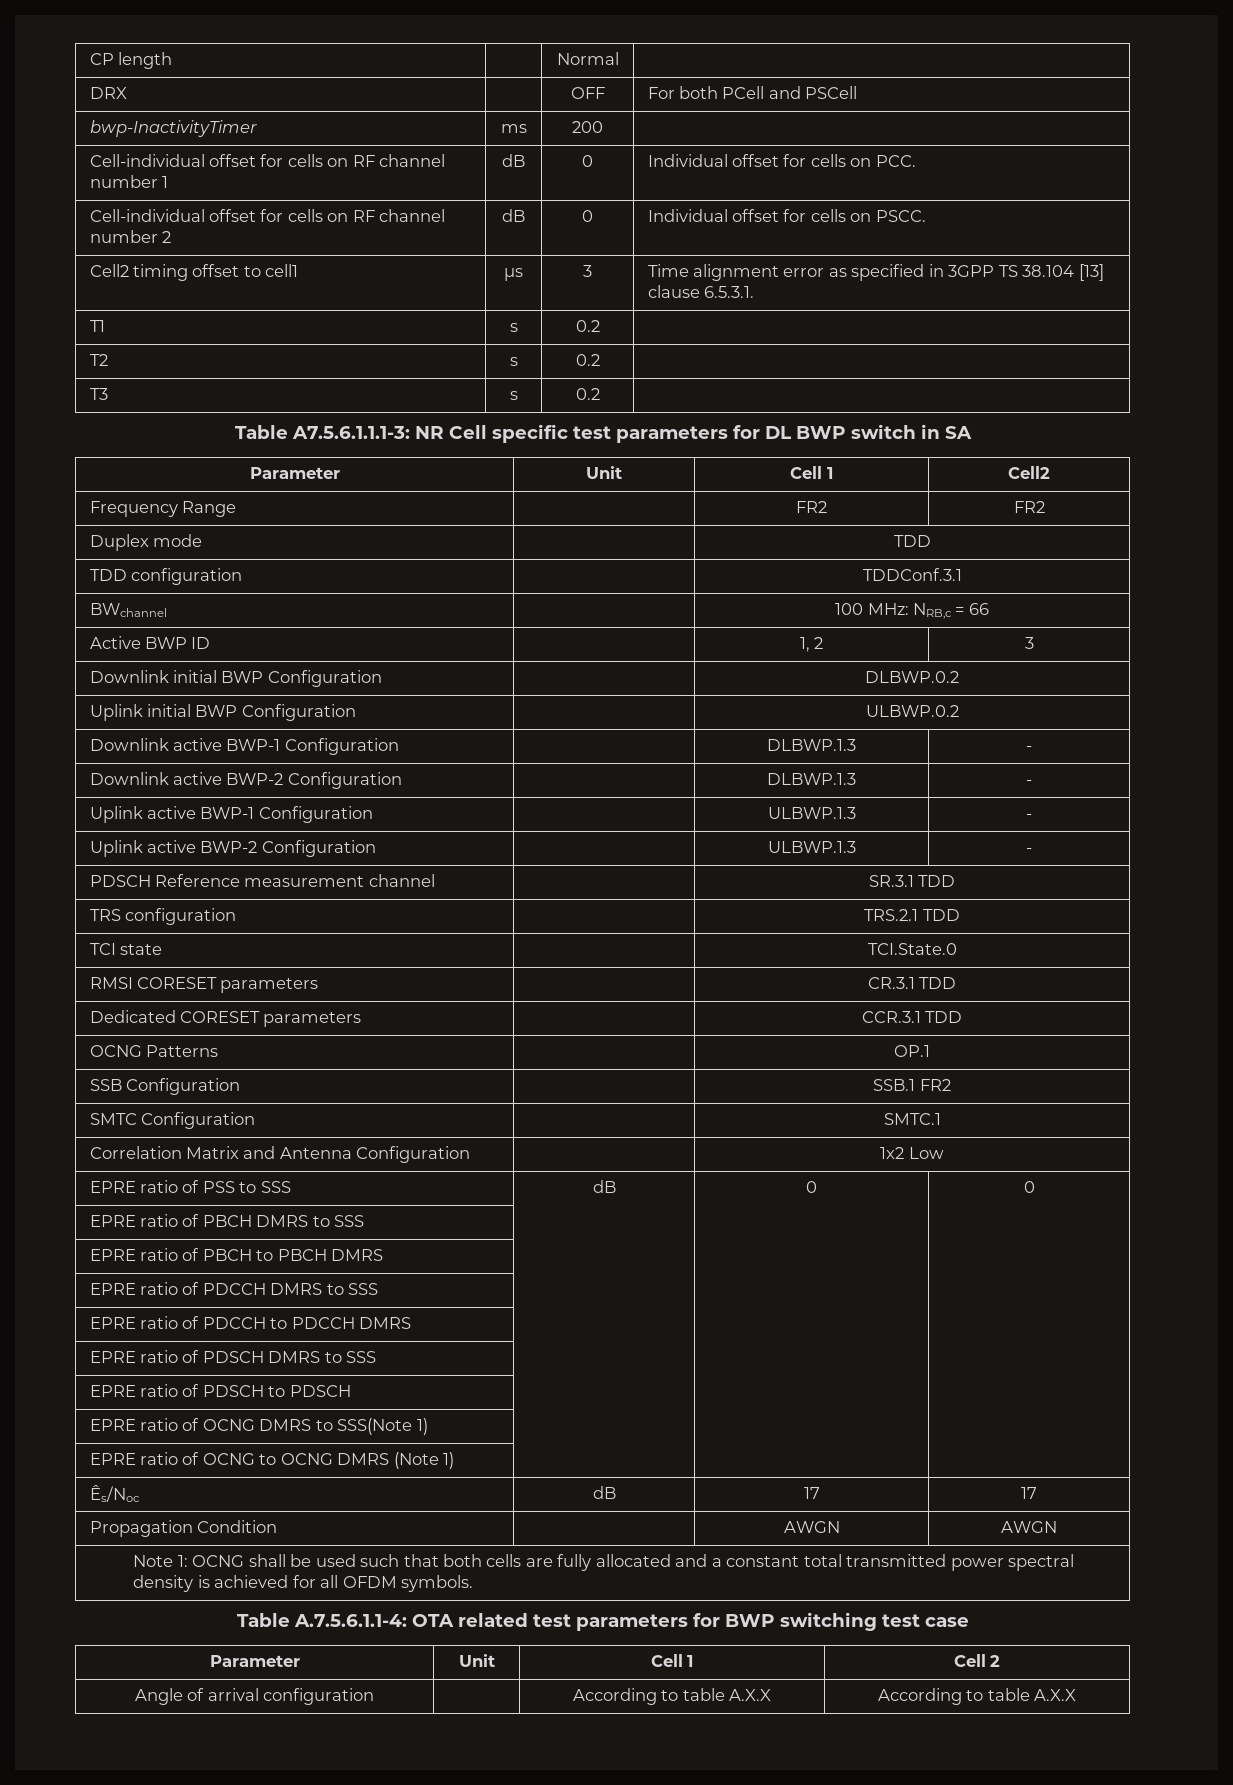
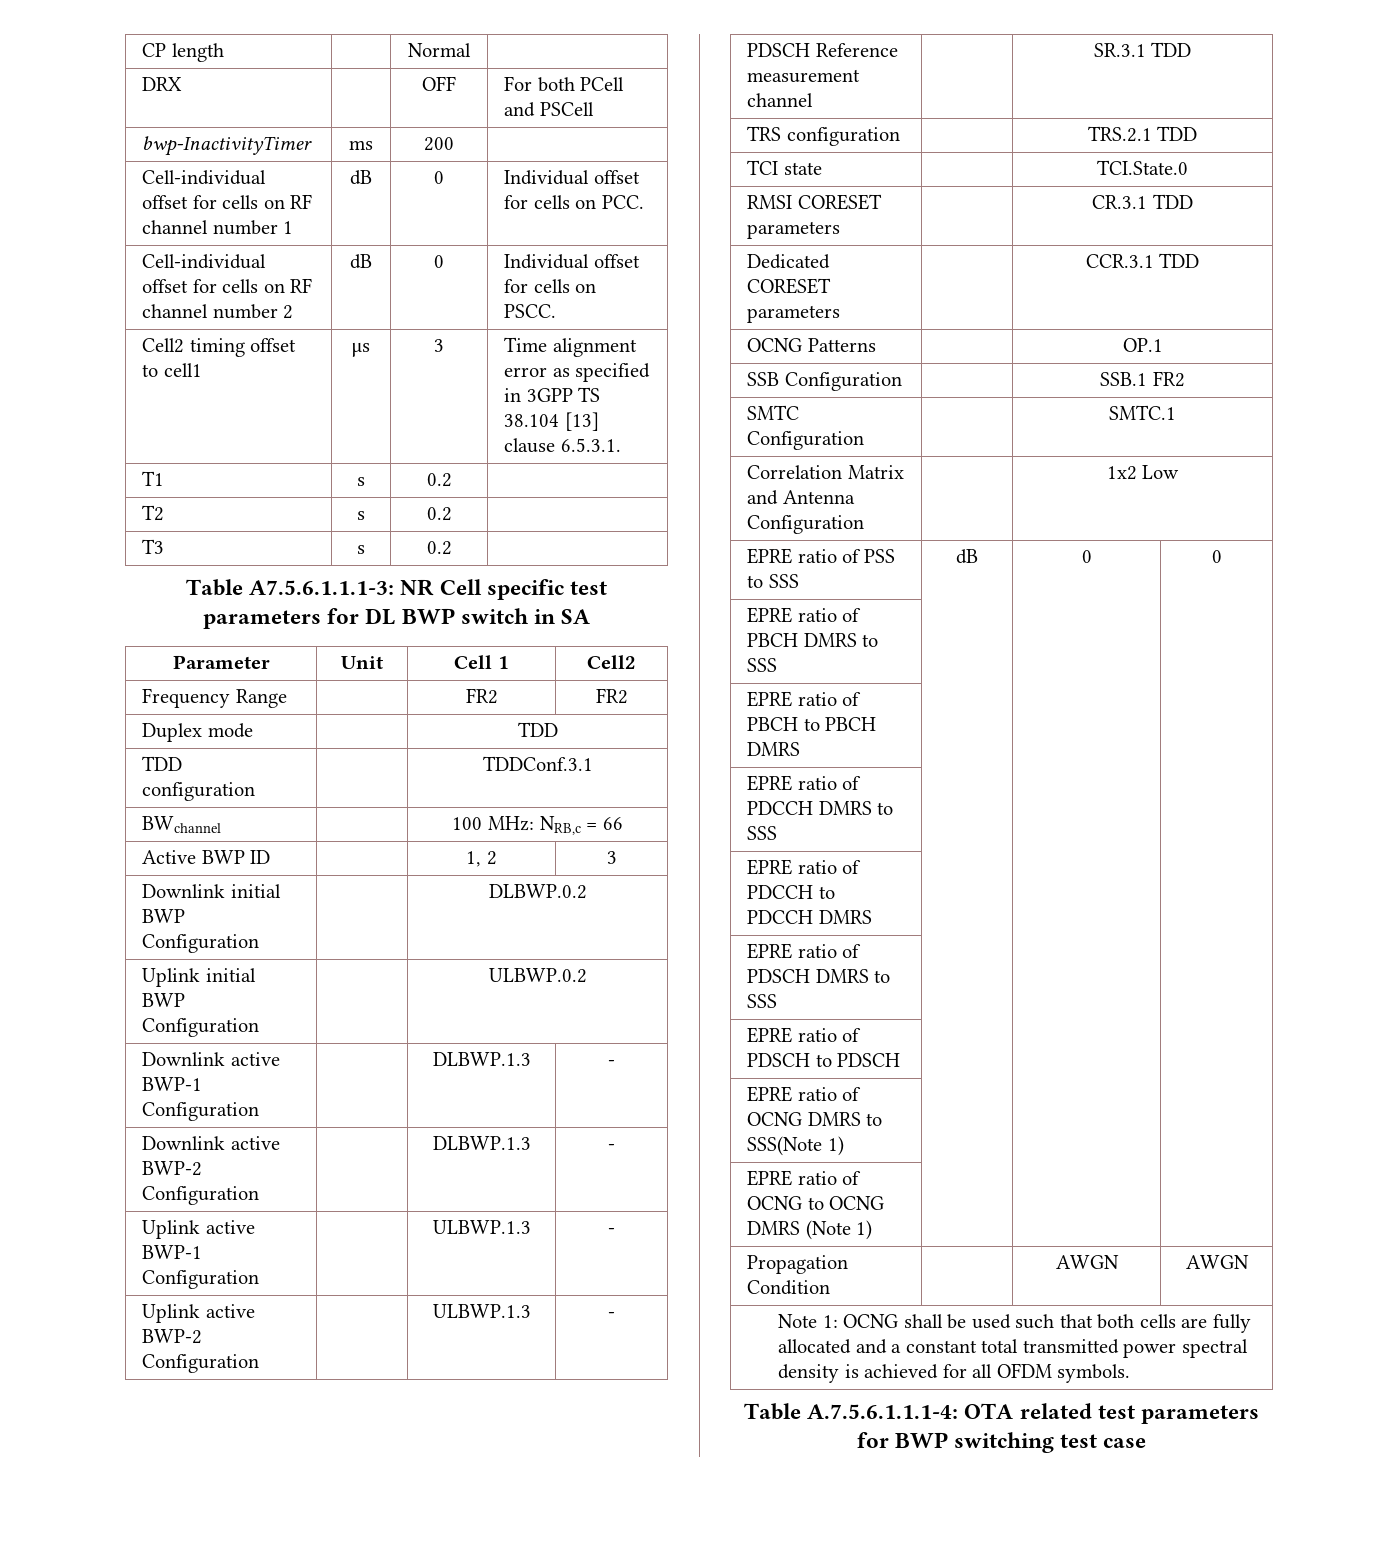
[89,1485,140,1502] [592,1486,616,1499] [803,1487,820,1499] [1021,1487,1037,1499] // Ês/Noc | dB | 17 | 17 -> (873, 1230) none
[293,1614,407,1627] A.7.5.6.1.1-4: -> [807,1404,959,1419] A.7.5.6.1.1.1-4:
[209,1655,300,1667] [458,1654,495,1667] [650,1654,694,1667] [953,1654,1001,1667] [134,1688,375,1705] [572,1688,772,1705] [877,1688,1077,1705] // Parameter | Unit | Cell 1 | Cell 2 // Angle of arrival configuration | | According to table A.X.X | According to table A.X.X -> (1147, 1443) none

